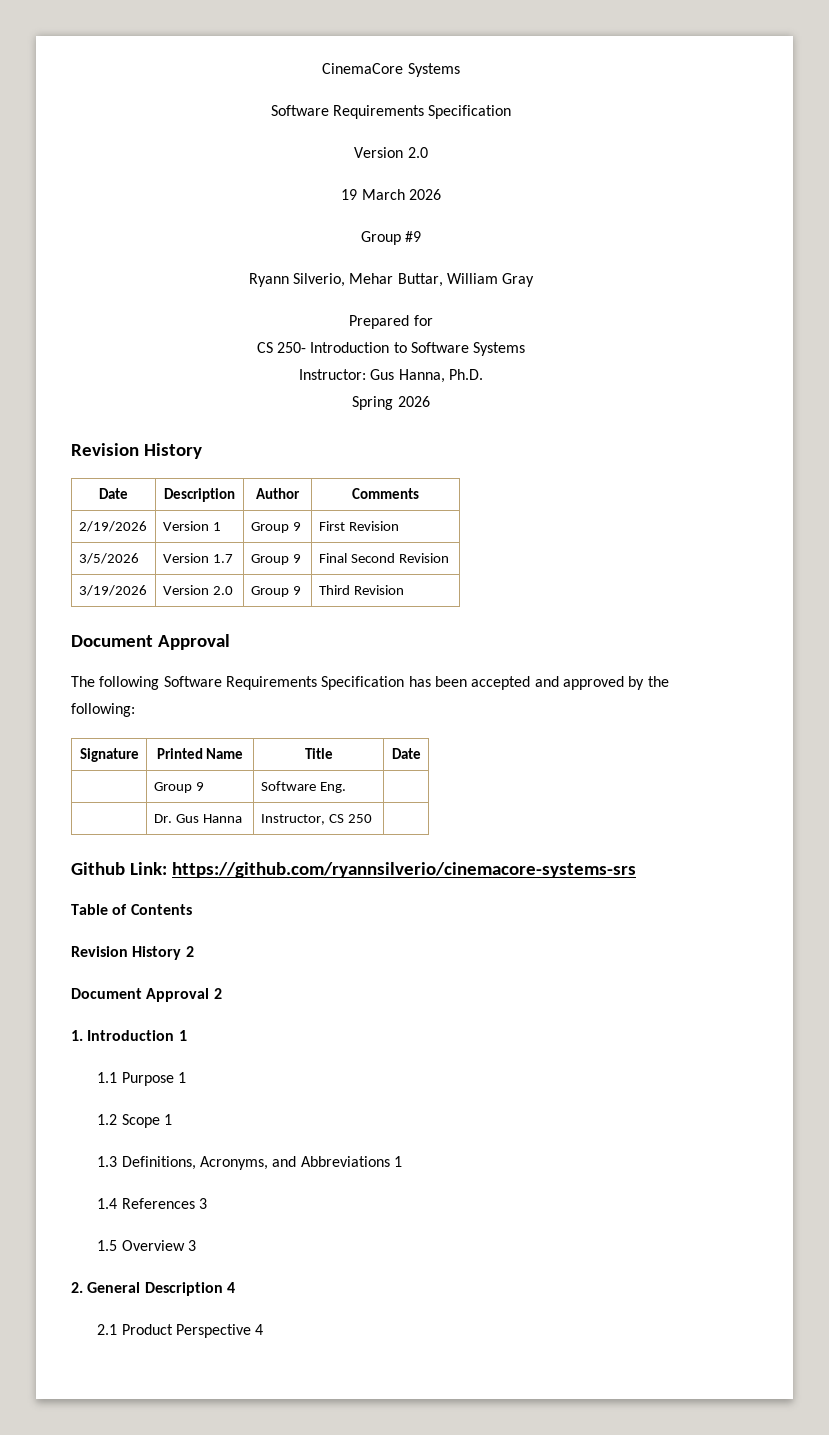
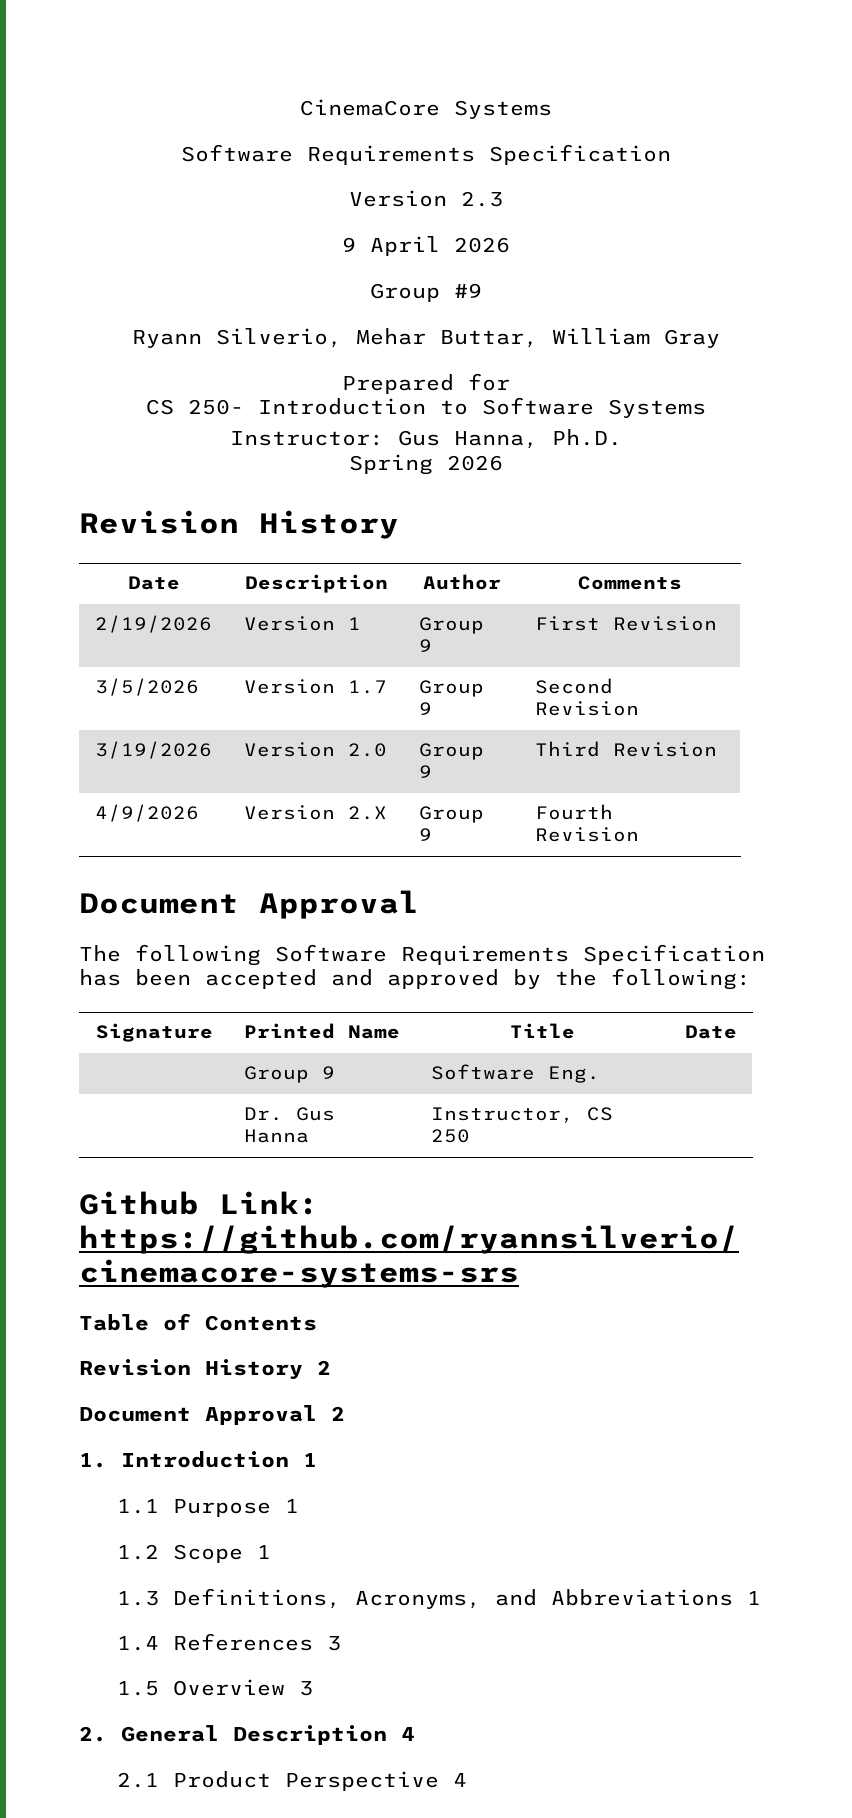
[407,147,428,158] [341,189,405,200] 2.0 // 19 March -> [461,191,503,207] [342,236,440,256] 2.3 // 9 April
[318,553,347,563] Final -> (432, 708) none
(404, 590) none -> [94,804,199,822] [243,805,387,820] [418,806,484,823] [418,828,432,841] [534,804,613,820] [534,827,639,842] // 4/9/2026 | Version 2.X | Group 9 | Fourth Revision

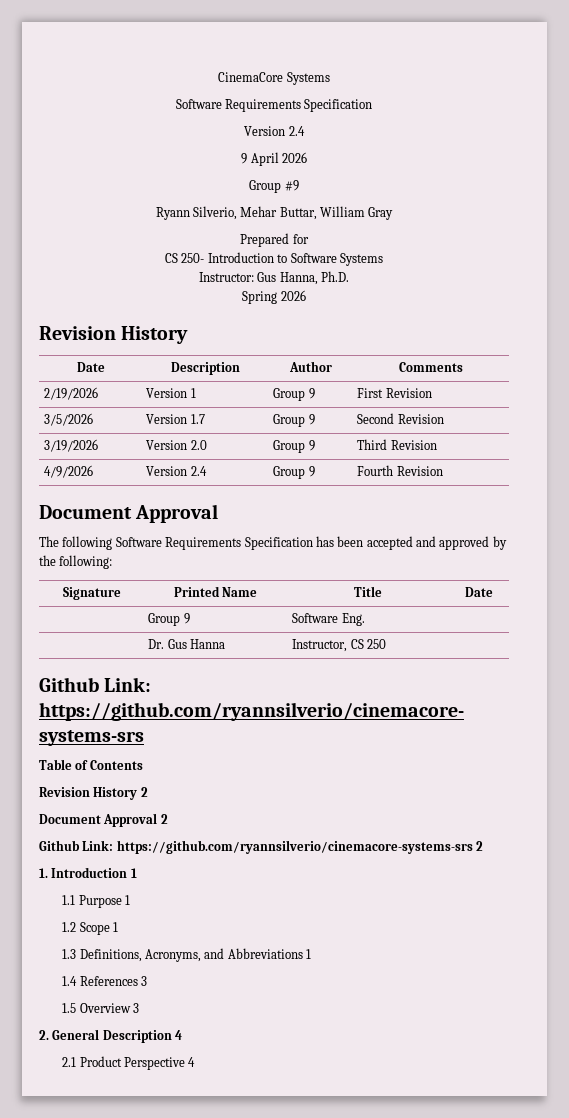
[461,191,503,207] 2.3 -> [288,126,305,136] 2.4
[347,806,387,820] 2.X -> [190,466,207,476] 2.4
(345, 1413) none -> [39,840,484,854] // Github Link: https://github.com/ryannsilverio/cinemacore-systems-srs 2

